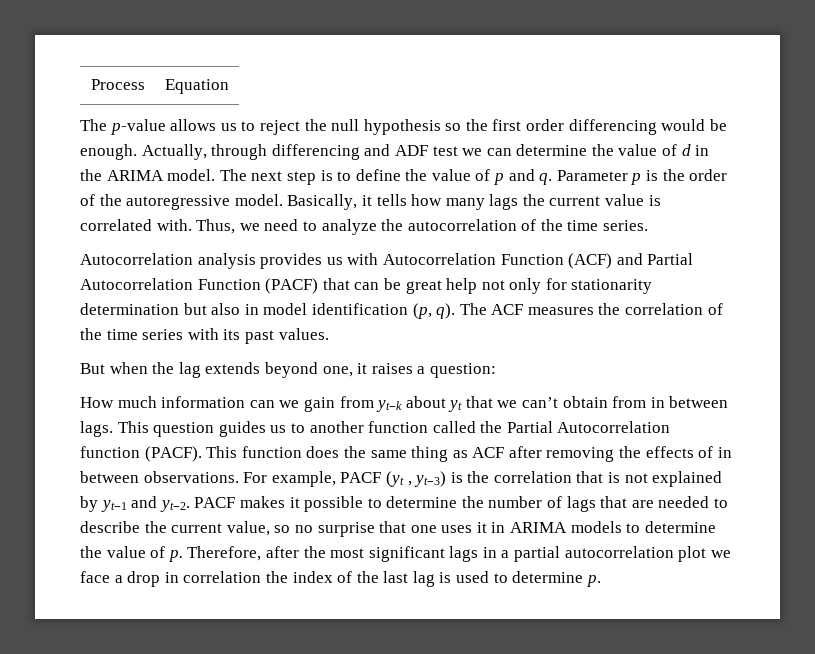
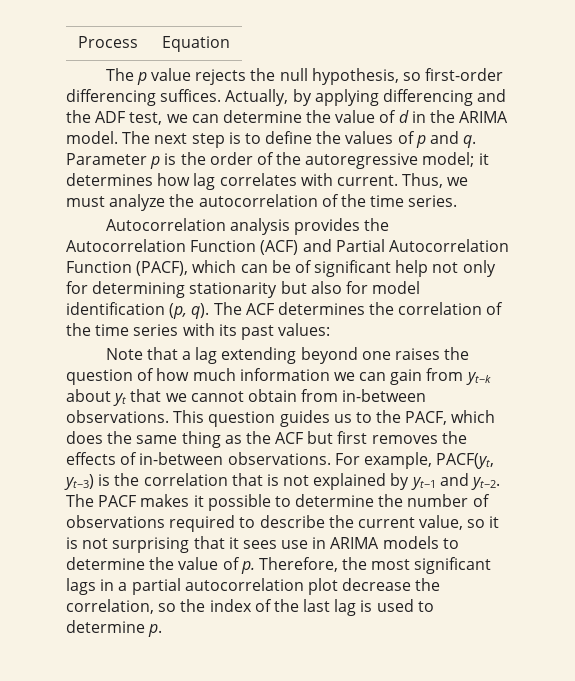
[110,119,727,135] [80,144,458,160] p-value allows us to reject the null hypothesis so the first order differencing would be enough. Actually, through differencing and ADF test -> [136,68,504,85] [66,89,507,106] [66,110,163,125] p value rejects the null hypothesis, so first-order differencing suffices. Actually, by applying differencing and the ADF test,
[431,169,471,181] value -> [345,131,394,144] values
[234,194,661,210] [80,219,317,234] model. Basically, it tells how many lags the current value is correlated with. Thus, we need to -> [422,152,489,167] [66,173,469,190] [66,196,105,207] model; it determines how lag correlates with current. Thus, we must
[326,253,379,265] us with -> [364,218,390,231] the
[265,278,442,294] (PACF) that can be great -> [136,260,392,277] (PACF), which can be of significant
[571,279,653,294] [80,303,179,315] stationarity determination -> [92,281,278,298] determining stationarity
[244,304,259,315] in -> [345,281,368,294] for
[527,307,594,315] measures -> [277,302,365,315] determines
[278,328,329,340] [80,362,496,378] [80,396,300,408] values. // But when the lag extends beyond one, it raises a question: // How much information can we -> [278,323,331,336] [105,347,470,364] [66,368,387,385] values: // Note that a lag extending beyond one raises the question of how much information we can
[522,397,559,408] can’t -> [190,391,244,402] cannot
[650,396,729,408] [80,421,113,437] in between lags. -> [342,389,427,402] [66,410,169,423] in-between observations.
[309,421,671,433] [80,446,302,462] another function called the Partial Autocorrelation function (PACF). This function -> [376,410,496,425] the PACF, which
[472,446,615,462] ACF after removing -> [245,431,438,444] the ACF but first removes
[717,447,732,458] [80,471,139,483] in between -> [139,452,224,465] in-between
[340,471,412,487] PACF (yt , -> [436,453,495,469] PACF(yt,
(190, 506) none -> [66,494,94,507] The
[566,496,710,512] lags that are needed -> [66,515,236,532] observations required
[294,521,487,537] no surprise that one uses it -> [489,516,500,528] [66,536,309,553] it is not surprising that it sees use
[265,546,299,558] after -> (338, 564) none
[710,550,731,558] [80,571,262,587] we face a drop in correlation -> [342,578,441,591] [66,599,177,614] decrease the correlation, so

